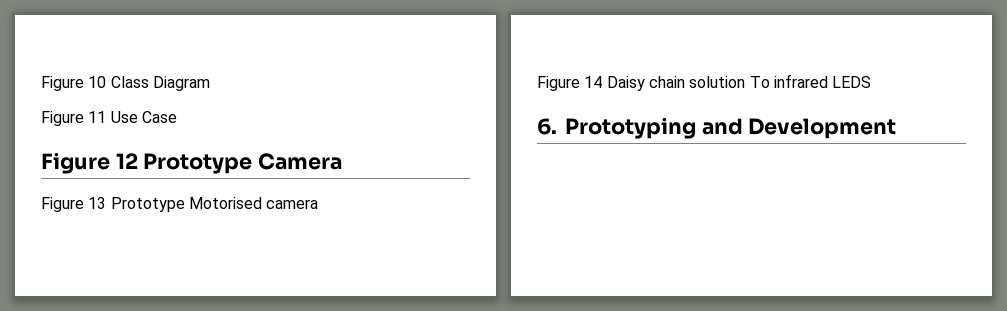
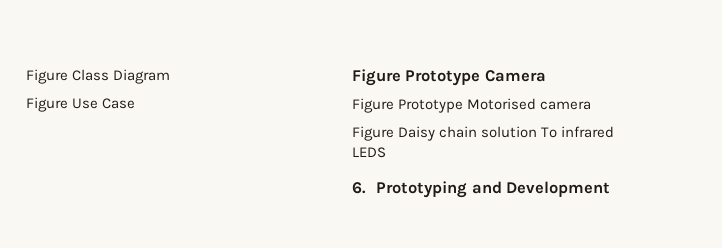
[41,76,107,91] Figure 10 -> [26,69,68,84] Figure
[88,111,107,123] 11 -> (68, 104) none
[115,153,138,169] 12 -> (401, 77) none
[88,197,107,209] 13 -> (394, 105) none
[584,76,603,88] 14 -> (394, 133) none

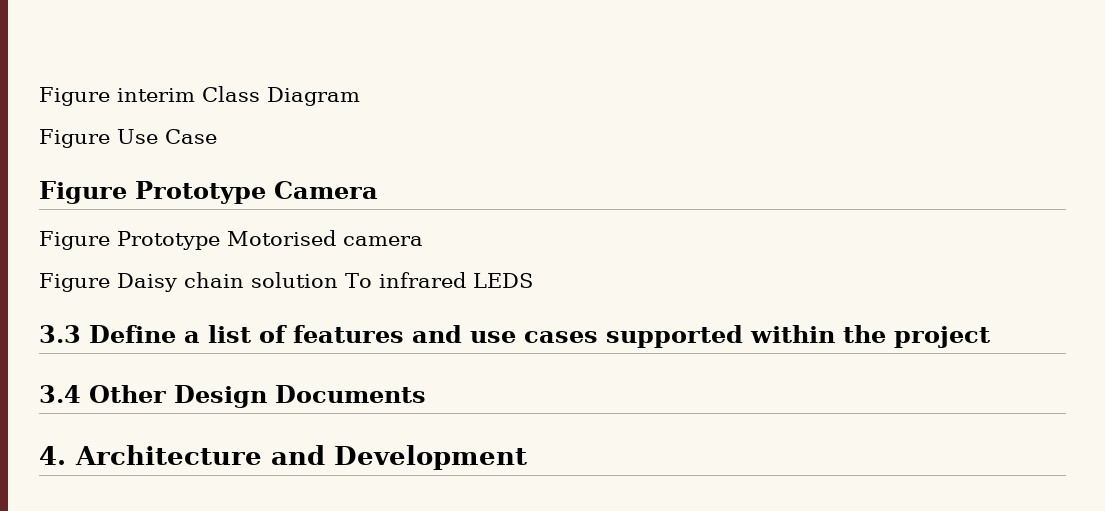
[26,69,68,84] Figure -> [39,87,195,106] Figure interim
[352,181,468,198] 6. Prototyping -> [39,325,990,348] [39,385,426,408] [39,445,263,465] 3.3 Define a list of features and use cases supported within the project // 3.4 Other Design Documents // 4. Architecture

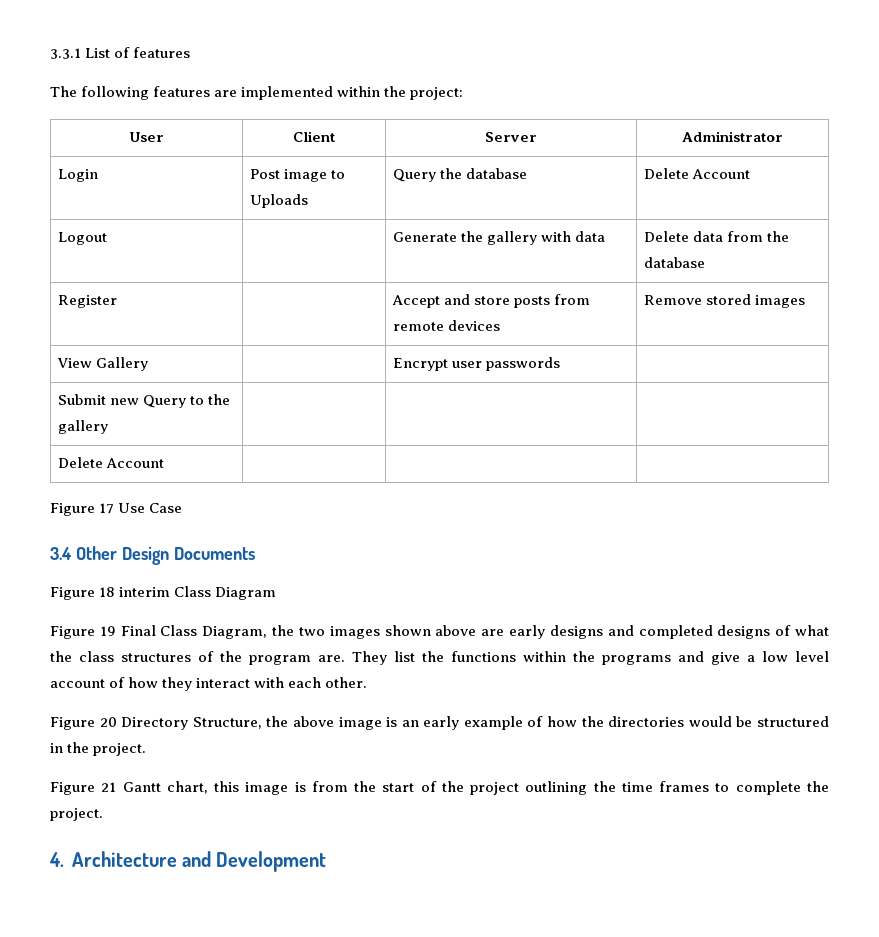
[39,86,360,106] [39,129,110,148] Figure interim Class Diagram // Figure -> [50,47,191,59] [50,86,464,100] [129,132,164,142] [293,131,335,142] [485,132,537,142] [682,131,783,142] [57,169,98,182] [249,169,345,182] [249,194,308,208] [392,168,527,182] [643,168,750,179] [57,232,107,245] [392,231,605,245] [643,231,789,242] [643,257,705,268] [57,295,117,308] [391,294,590,308] [392,320,500,331] [643,294,805,308] [56,357,148,371] [392,357,560,371] [57,394,230,408] [57,420,108,434] [57,457,164,468] [50,503,115,516] 3.3.1 List of features // The following features are implemented within the project: // User | Client | Server | Administrator // Login | Post image to Uploads | Query the database | Delete Account // Logout | | Generate the gallery with data | Delete data from the database // Register | | Accept and store posts from remote devices | Remove stored images // View Gallery | | Encrypt user passwords | // Submit new Query to the gallery | | | // Delete Account | | | // Figure 17
[39,181,378,204] [39,230,423,250] [39,272,533,292] [39,325,990,348] [39,385,426,408] Figure Prototype Camera // Figure Prototype Motorised camera // Figure Daisy chain solution To infrared LEDS // 3.3 Define a list of features and use cases supported within the project // 3.4 Other Design Documents -> [50,546,255,565] [50,586,277,600] [50,625,830,639] [50,651,829,665] [50,677,368,691] [50,716,830,730] [50,742,147,756] [50,781,830,795] [50,808,103,821] 3.4 Other Design Documents // Figure 18 interim Class Diagram // Figure 19 Final Class Diagram, the two images shown above are early designs and completed designs of what the class structures of the program are. They list the functions within the programs and give a low level account of how they interact with each other. // Figure 20 Directory Structure, the above image is an early example of how the directories would be structured in the project. // Figure 21 Gantt chart, this image is from the start of the project outlining the time frames to complete the project.

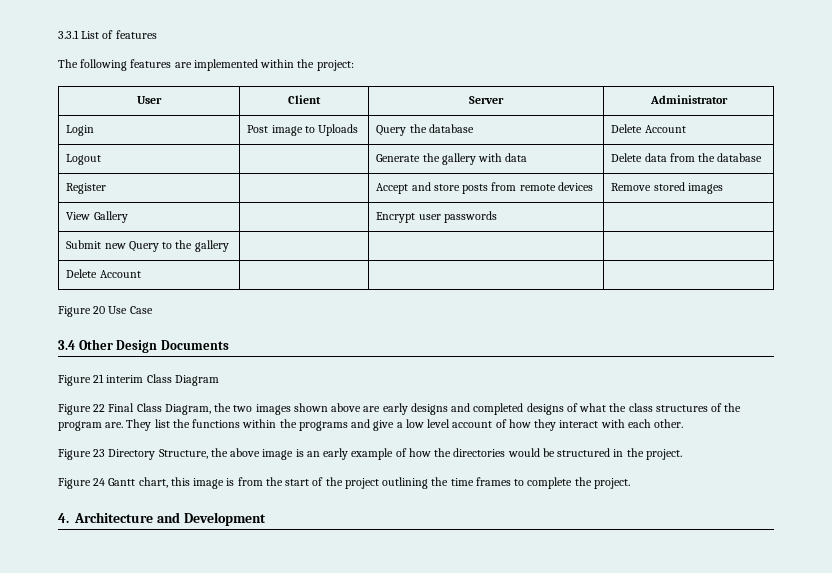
[99,503,115,514] 17 -> [93,306,106,314] 20
[99,587,116,597] 18 -> [93,374,105,383] 21
[99,626,116,636] 19 -> [93,404,106,412] 22
[99,717,117,727] 20 -> [93,449,106,457] 23
[101,782,117,792] 21 -> [93,478,106,486] 24

